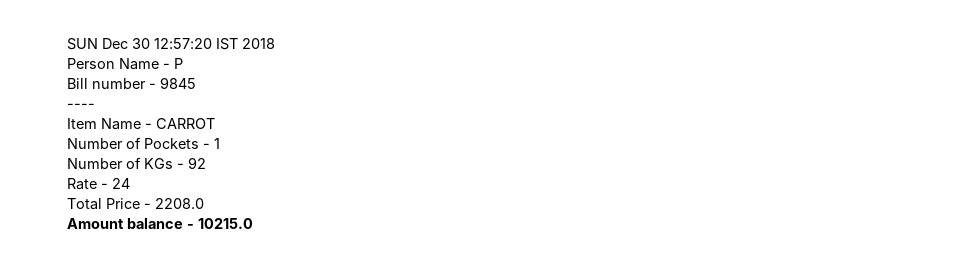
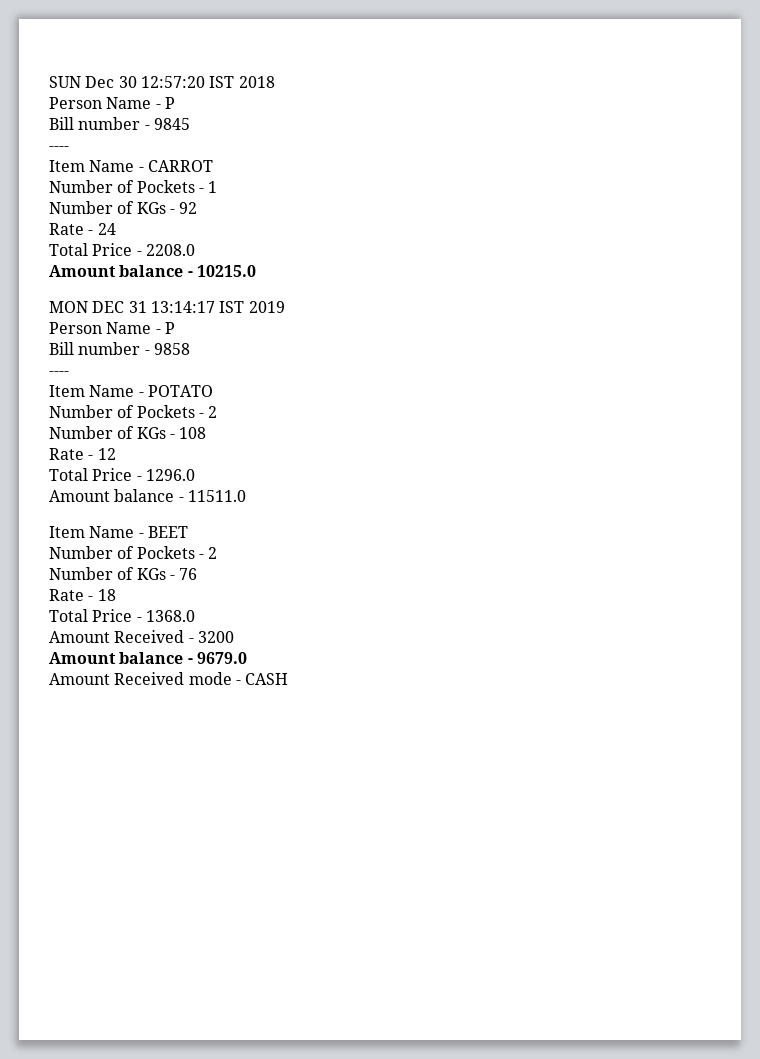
(253, 223) none -> [49,301,285,313] [49,322,175,334] [49,342,190,355] [49,371,69,376] [49,385,213,397] [49,405,218,418] [49,426,207,439] [49,448,116,460] [49,468,195,481] [49,489,246,502] [49,526,188,538] [49,546,218,559] [49,567,198,580] [49,589,116,601] [49,609,195,622] [49,630,234,643] [49,652,247,664] [49,672,289,685] // MON DEC 31 13:14:17 IST 2019 // Person Name - P // Bill number - 9858 // ---- // Item Name - POTATO // Number of Pockets - 2 // Number of KGs - 108 // Rate - 12 // Total Price - 1296.0 // Amount balance - 11511.0 // Item Name - BEET // Number of Pockets - 2 // Number of KGs - 76 // Rate - 18 // Total Price - 1368.0 // Amount Received - 3200 // Amount balance - 9679.0 // Amount Received mode - CASH

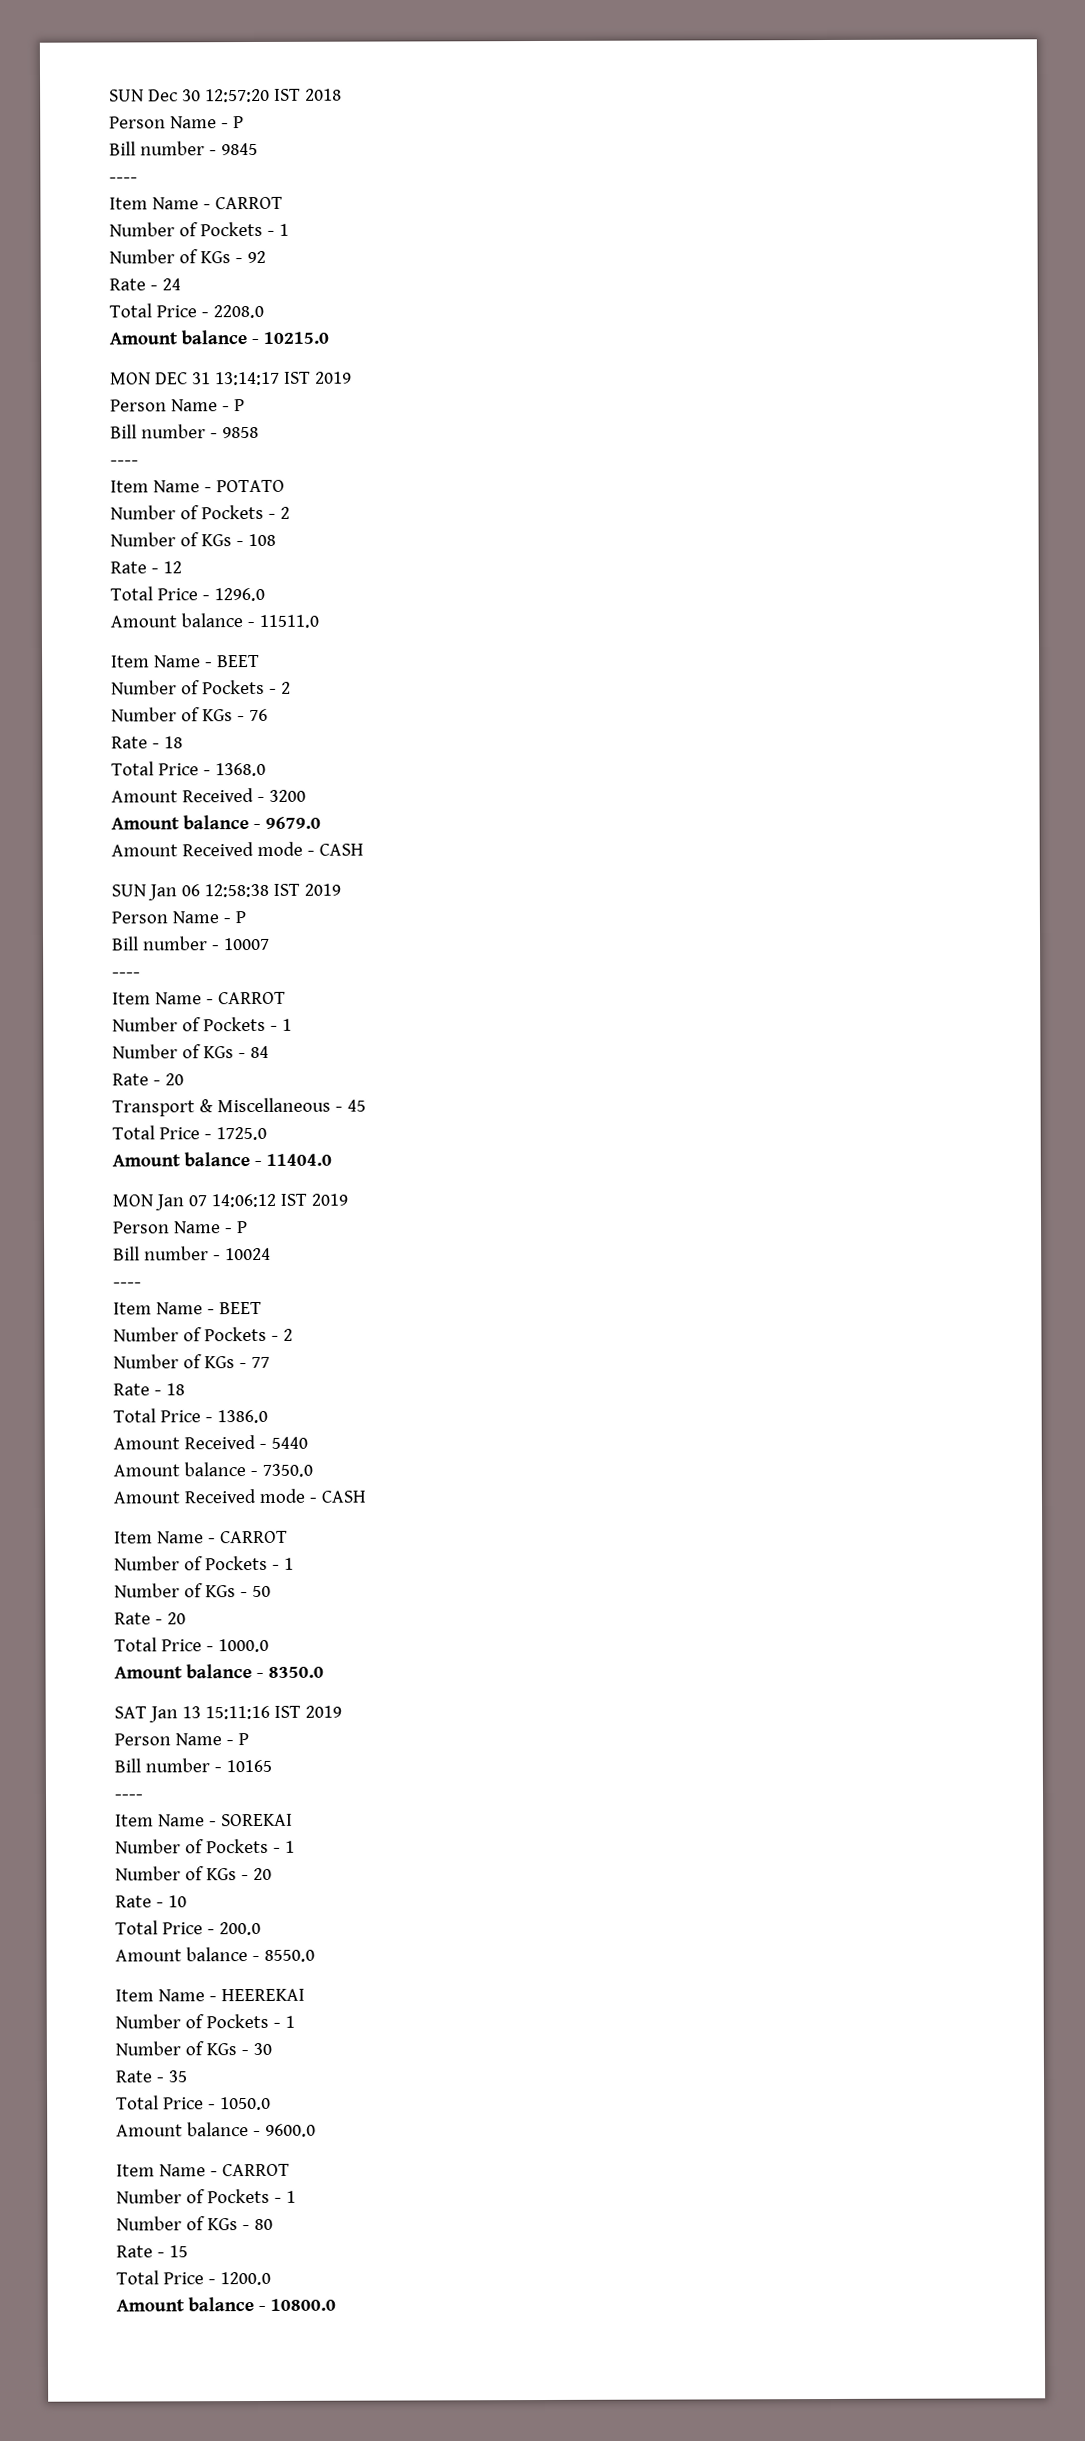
(289, 679) none -> [111,883,341,901] [111,911,246,924] [112,936,270,951] [112,972,141,978] [112,991,286,1005] [112,1016,292,1032] [112,1044,269,1059] [112,1073,184,1086] [112,1097,366,1117] [112,1125,267,1141] [112,1152,332,1167] [112,1193,348,1211] [113,1221,248,1234] [113,1246,271,1261] [113,1282,142,1288] [113,1301,262,1315] [113,1326,293,1342] [113,1354,270,1369] [113,1383,185,1396] [113,1408,268,1424] [113,1435,308,1450] [113,1462,313,1477] [113,1488,366,1504] [114,1530,288,1544] [114,1555,294,1571] [114,1583,271,1598] [114,1612,186,1625] [114,1637,269,1653] [114,1664,324,1679] [114,1705,342,1723] [114,1733,249,1746] [114,1758,272,1773] [115,1794,144,1800] [115,1813,293,1827] [115,1838,295,1854] [115,1866,272,1881] [115,1895,187,1908] [115,1920,261,1936] [115,1947,315,1962] [115,1988,305,2002] [115,2013,295,2029] [115,2041,272,2056] [115,2070,188,2083] [116,2095,271,2111] [116,2122,316,2137] [116,2163,290,2177] [116,2188,296,2204] [116,2216,273,2231] [116,2245,188,2258] [116,2270,271,2286] [116,2297,336,2312] // SUN Jan 06 12:58:38 IST 2019 // Person Name - P // Bill number - 10007 // ---- // Item Name - CARROT // Number of Pockets - 1 // Number of KGs - 84 // Rate - 20 // Transport & Miscellaneous - 45 // Total Price - 1725.0 // Amount balance - 11404.0 // MON Jan 07 14:06:12 IST 2019 // Person Name - P // Bill number - 10024 // ---- // Item Name - BEET // Number of Pockets - 2 // Number of KGs - 77 // Rate - 18 // Total Price - 1386.0 // Amount Received - 5440 // Amount balance - 7350.0 // Amount Received mode - CASH // Item Name - CARROT // Number of Pockets - 1 // Number of KGs - 50 // Rate - 20 // Total Price - 1000.0 // Amount balance - 8350.0 // SAT Jan 13 15:11:16 IST 2019 // Person Name - P // Bill number - 10165 // ---- // Item Name - SOREKAI // Number of Pockets - 1 // Number of KGs - 20 // Rate - 10 // Total Price - 200.0 // Amount balance - 8550.0 // Item Name - HEEREKAI // Number of Pockets - 1 // Number of KGs - 30 // Rate - 35 // Total Price - 1050.0 // Amount balance - 9600.0 // Item Name - CARROT // Number of Pockets - 1 // Number of KGs - 80 // Rate - 15 // Total Price - 1200.0 // Amount balance - 10800.0

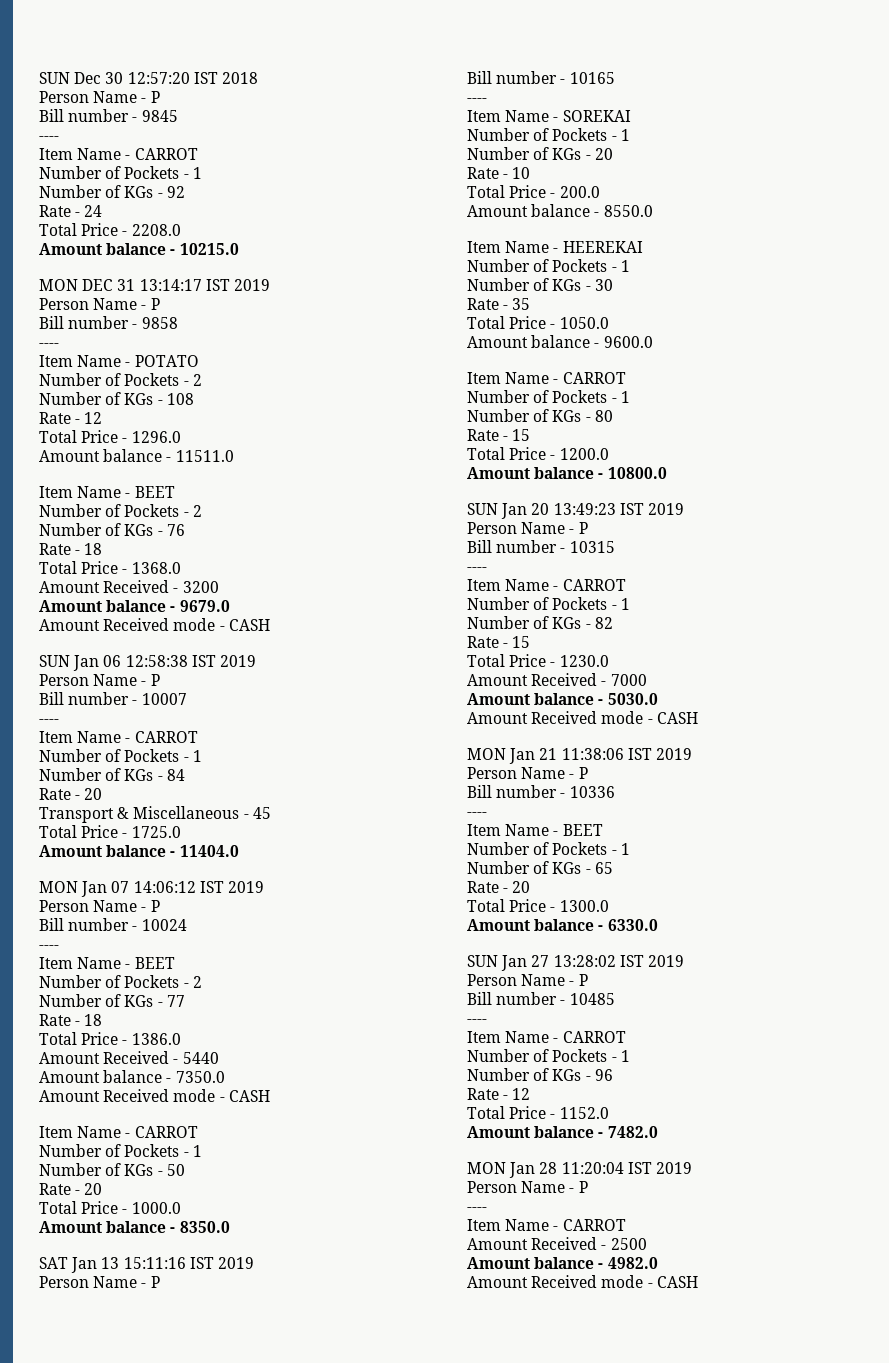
(336, 2304) none -> [467,503,684,519] [467,522,588,534] [467,540,615,553] [467,567,487,572] [467,579,626,591] [467,597,630,610] [467,616,613,629] [467,636,531,648] [467,654,609,667] [467,673,647,686] [467,693,658,705] [467,711,698,724] [467,748,692,764] [467,767,588,779] [467,785,615,798] [467,812,487,817] [467,824,603,836] [467,842,630,855] [467,861,613,874] [467,881,531,893] [467,899,609,912] [467,919,658,931] [467,955,684,971] [467,974,588,986] [467,992,615,1005] [467,1019,487,1024] [467,1031,626,1043] [467,1049,630,1062] [467,1068,613,1081] [467,1088,531,1100] [467,1106,609,1119] [467,1126,658,1138] [467,1162,692,1178] [467,1181,588,1193] [467,1207,487,1212] [467,1219,626,1231] [467,1237,647,1250] [467,1257,658,1269] [467,1275,698,1288] // SUN Jan 20 13:49:23 IST 2019 // Person Name - P // Bill number - 10315 // ---- // Item Name - CARROT // Number of Pockets - 1 // Number of KGs - 82 // Rate - 15 // Total Price - 1230.0 // Amount Received - 7000 // Amount balance - 5030.0 // Amount Received mode - CASH // MON Jan 21 11:38:06 IST 2019 // Person Name - P // Bill number - 10336 // ---- // Item Name - BEET // Number of Pockets - 1 // Number of KGs - 65 // Rate - 20 // Total Price - 1300.0 // Amount balance - 6330.0 // SUN Jan 27 13:28:02 IST 2019 // Person Name - P // Bill number - 10485 // ---- // Item Name - CARROT // Number of Pockets - 1 // Number of KGs - 96 // Rate - 12 // Total Price - 1152.0 // Amount balance - 7482.0 // MON Jan 28 11:20:04 IST 2019 // Person Name - P // ---- // Item Name - CARROT // Amount Received - 2500 // Amount balance - 4982.0 // Amount Received mode - CASH

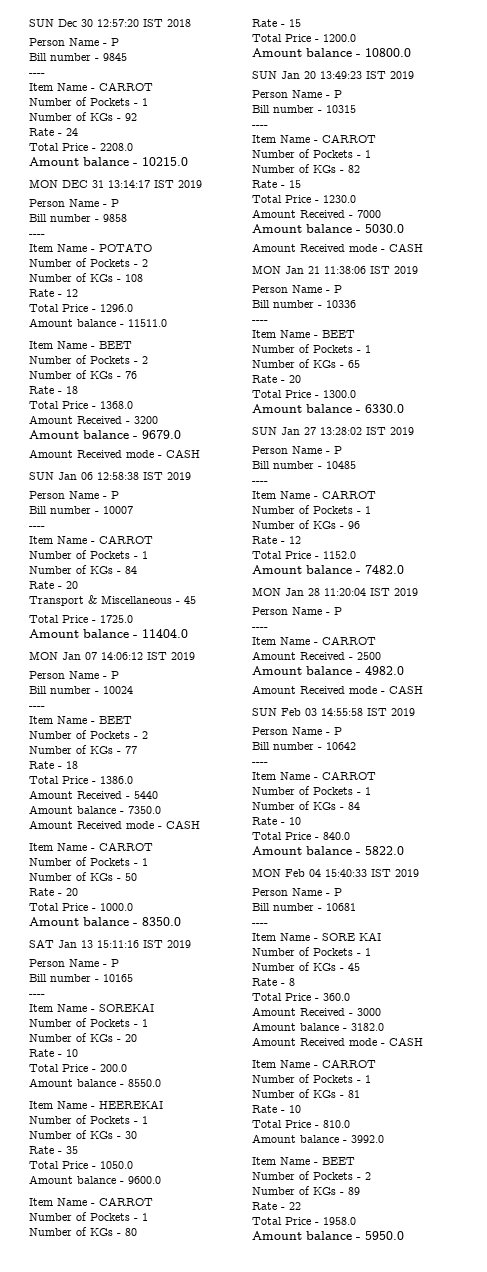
(698, 1282) none -> [252,708,415,716] [252,727,342,735] [252,742,356,750] [252,762,268,765] [252,771,376,780] [252,786,371,795] [252,801,360,810] [252,817,301,825] [252,832,350,840] [252,846,404,855] [252,868,419,877] [252,888,342,896] [252,903,356,911] [252,923,268,926] [252,932,381,941] [252,947,371,956] [252,962,360,971] [252,978,295,986] [252,993,350,1001] [252,1007,381,1016] [252,1022,384,1031] [252,1037,423,1046] [252,1059,376,1068] [252,1074,371,1083] [252,1089,360,1098] [252,1105,301,1113] [252,1120,350,1128] [252,1134,384,1143] [252,1157,355,1165] [252,1171,371,1180] [252,1186,360,1195] [252,1202,301,1210] [252,1217,356,1225] [252,1231,404,1240] // SUN Feb 03 14:55:58 IST 2019 // Person Name - P // Bill number - 10642 // ---- // Item Name - CARROT // Number of Pockets - 1 // Number of KGs - 84 // Rate - 10 // Total Price - 840.0 // Amount balance - 5822.0 // MON Feb 04 15:40:33 IST 2019 // Person Name - P // Bill number - 10681 // ---- // Item Name - SORE KAI // Number of Pockets - 1 // Number of KGs - 45 // Rate - 8 // Total Price - 360.0 // Amount Received - 3000 // Amount balance - 3182.0 // Amount Received mode - CASH // Item Name - CARROT // Number of Pockets - 1 // Number of KGs - 81 // Rate - 10 // Total Price - 810.0 // Amount balance - 3992.0 // Item Name - BEET // Number of Pockets - 2 // Number of KGs - 89 // Rate - 22 // Total Price - 1958.0 // Amount balance - 5950.0

